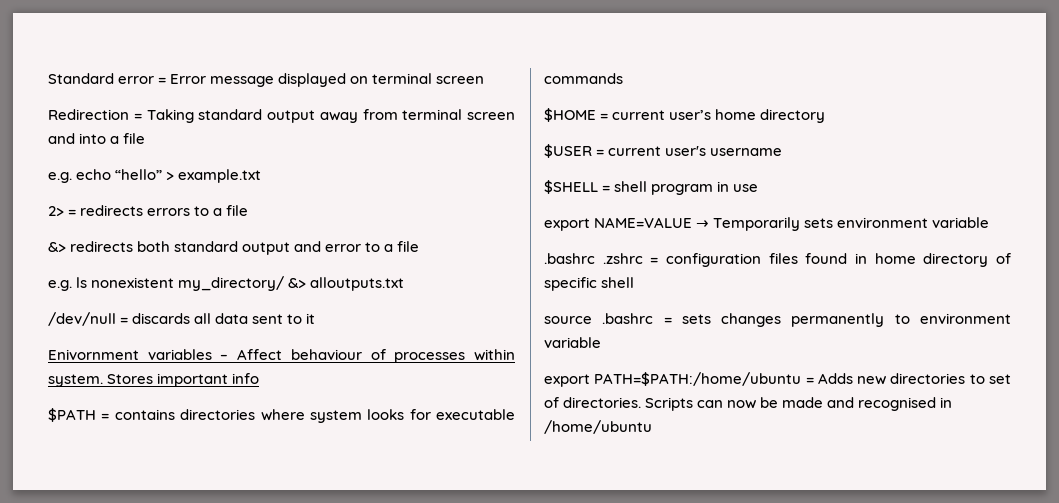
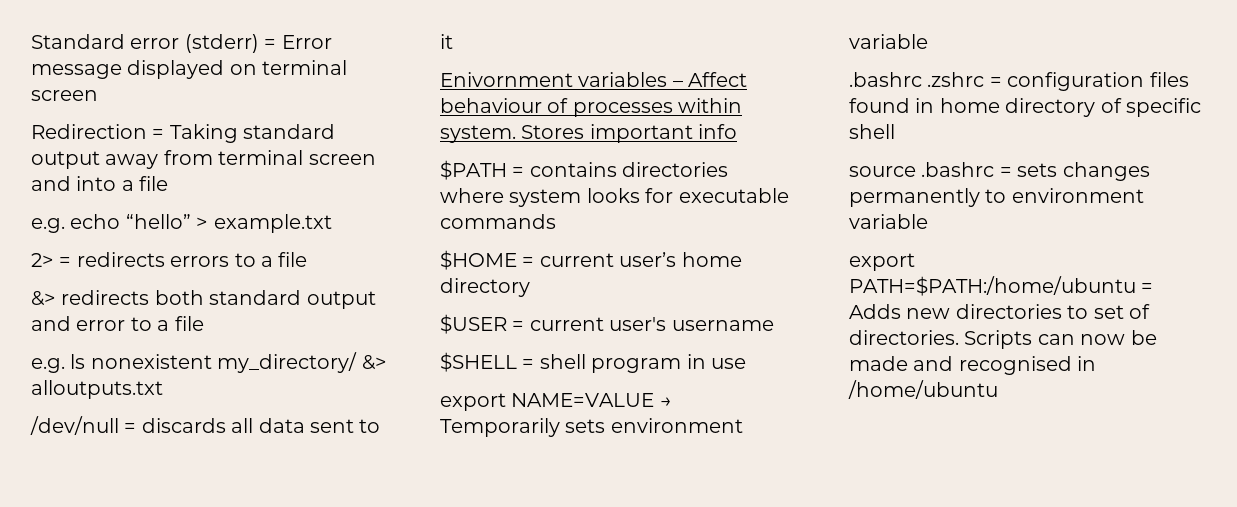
(155, 80) none -> [184,34,259,53] (stderr)

